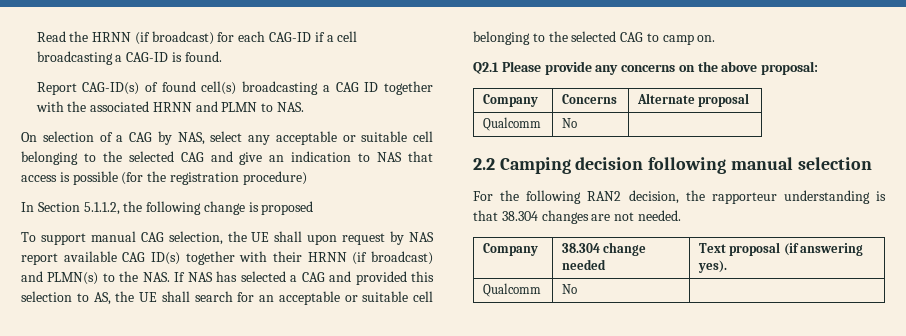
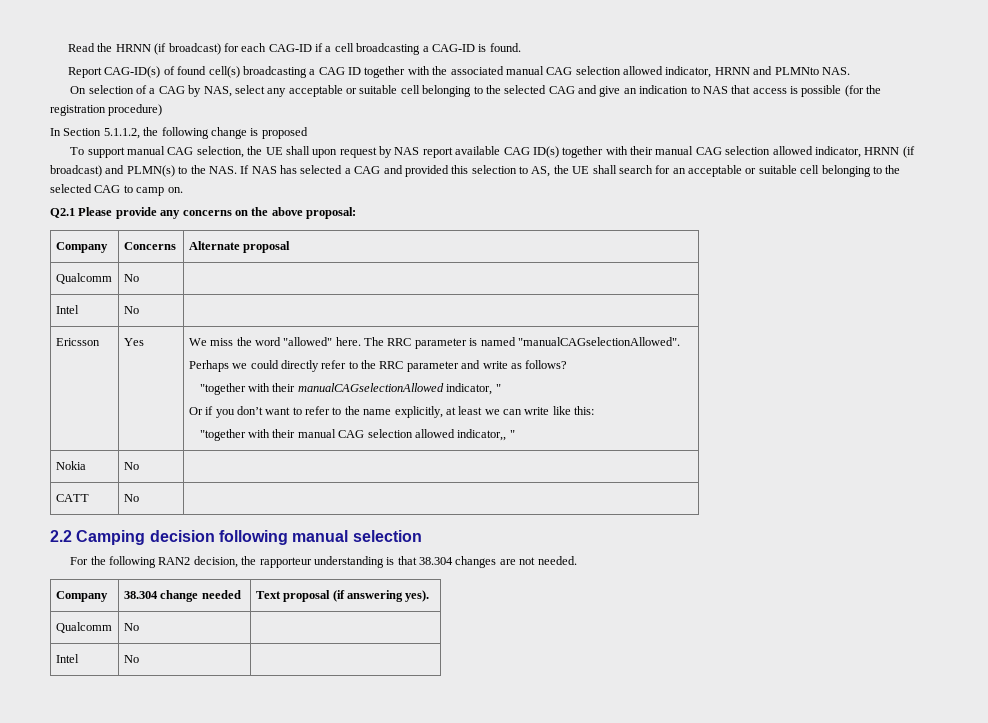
[152,101,274,112] HRNN and PLMN to -> [505,66,819,78] manual CAG selection allowed indicator, HRNN and PLMNto
(302, 256) none -> [655,146,861,158] manual CAG selection allowed indicator,
(578, 123) none -> [55,305,79,314] [123,306,139,314] [55,338,100,346] [123,338,144,346] [188,337,680,349] [188,360,568,372] [199,383,501,395] [188,406,595,418] [199,429,515,441] [55,461,86,470] [123,462,139,470] [55,494,89,502] [123,494,139,502] // Intel | No | // Ericsson | Yes | We miss the word "allowed" here. The RRC parameter is named "manualCAGselectionAllowed". // Perhaps we could directly refer to the RRC parameter and write as follows? // "together with their manualCAGselectionAllowed indicator, " // Or if you don’t want to refer to the name explicitly, at least we can write like this: // "together with their manual CAG selection allowed indicator,, " // Nokia | No | // CATT | No |
(578, 289) none -> [55,654,79,663] [123,655,139,663] // Intel | No |

